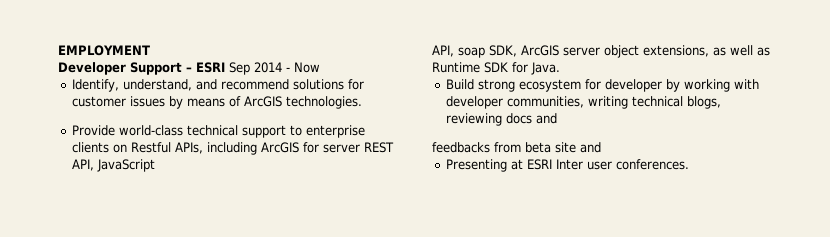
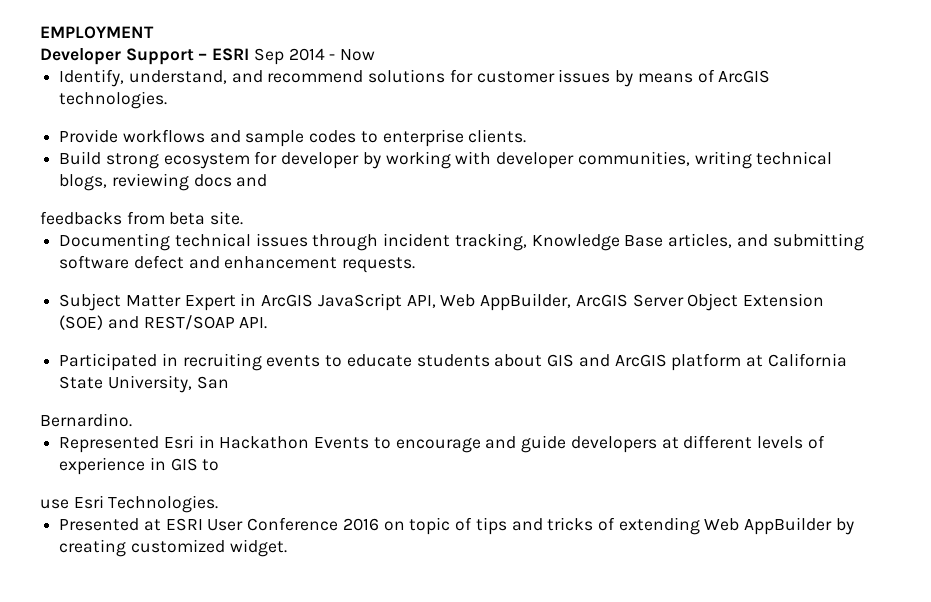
[119,125,366,138] [72,142,395,155] [72,159,156,172] [432,45,770,58] [432,62,560,75] world-class technical support to enterprise clients on Restful APIs, including ArcGIS for server REST API, JavaScript // API, soap SDK, ArcGIS server object extensions, as well as Runtime SDK for Java. -> [122,129,527,147] workflows and sample codes to enterprise clients.
[555,142,601,153] [446,159,690,172] site and // Presenting at ESRI Inter user conferences. -> [210,211,244,225] [59,233,864,251] [59,255,416,273] [59,293,824,311] [59,315,268,330] [59,353,847,371] [59,375,229,393] [40,413,132,427] [59,435,825,453] [59,457,220,475] [40,495,219,513] [59,517,854,535] [59,539,287,557] site. // Documenting technical issues through incident tracking, Knowledge Base articles, and submitting software defect and enhancement requests. // Subject Matter Expert in ArcGIS JavaScript API, Web AppBuilder, ArcGIS Server Object Extension (SOE) and REST/SOAP API. // Participated in recruiting events to educate students about GIS and ArcGIS platform at California State University, San // Bernardino. // Represented Esri in Hackathon Events to encourage and guide developers at different levels of experience in GIS to // use Esri Technologies. // Presented at ESRI User Conference 2016 on topic of tips and tricks of extending Web AppBuilder by creating customized widget.

